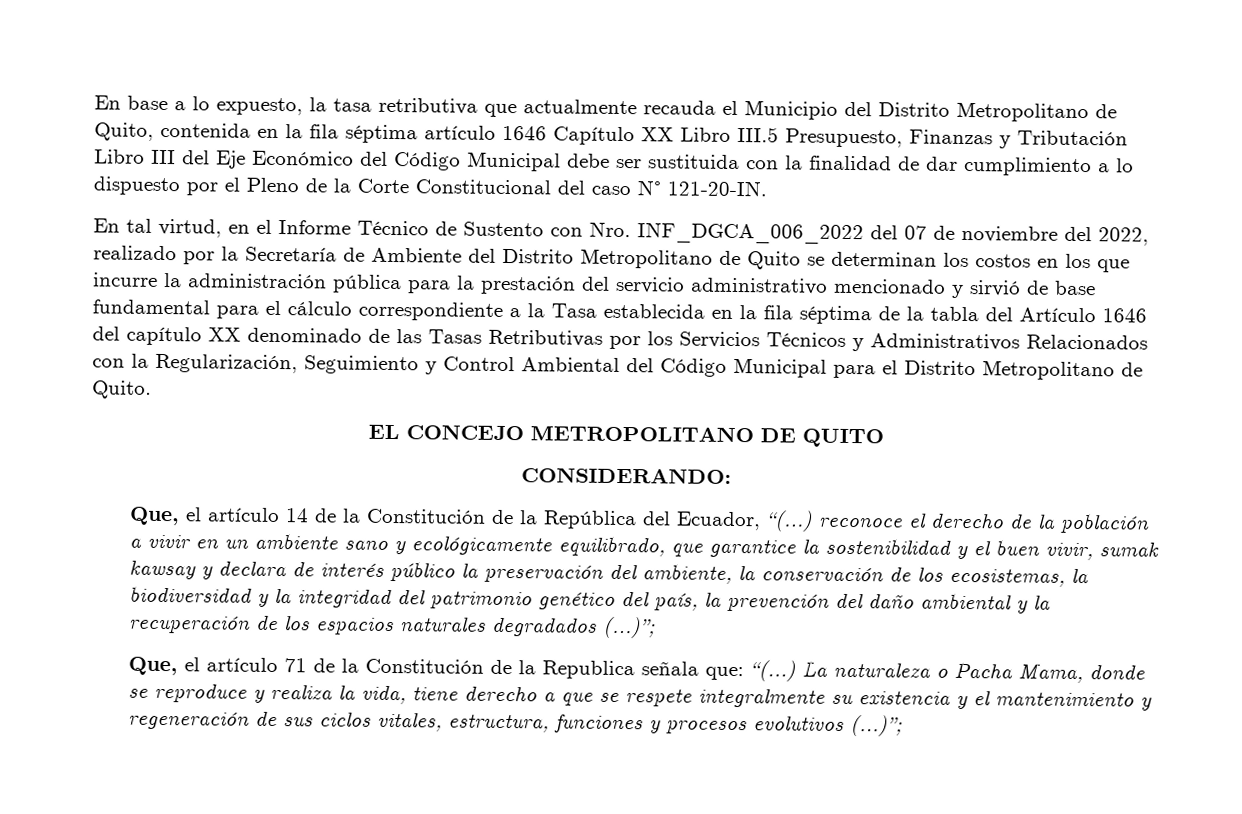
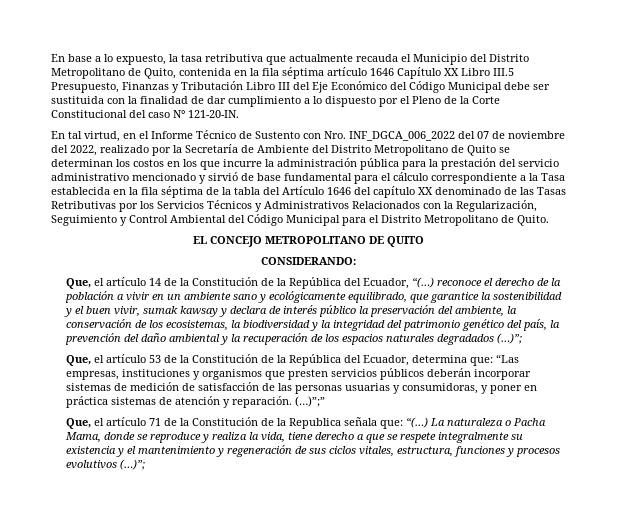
(657, 627) none -> [66,354,520,366] [66,368,532,380] [66,382,538,394] [66,396,326,408] // Que, el artículo 53 de la Constitución de la República del Ecuador, determina que: “Las empresas, instituciones y organismos que presten servicios públicos deberán incorporar sistemas de medición de satisfacción de las personas usuarias y consumidoras, y poner en práctica sistemas de atención y reparación. (…)”;”

